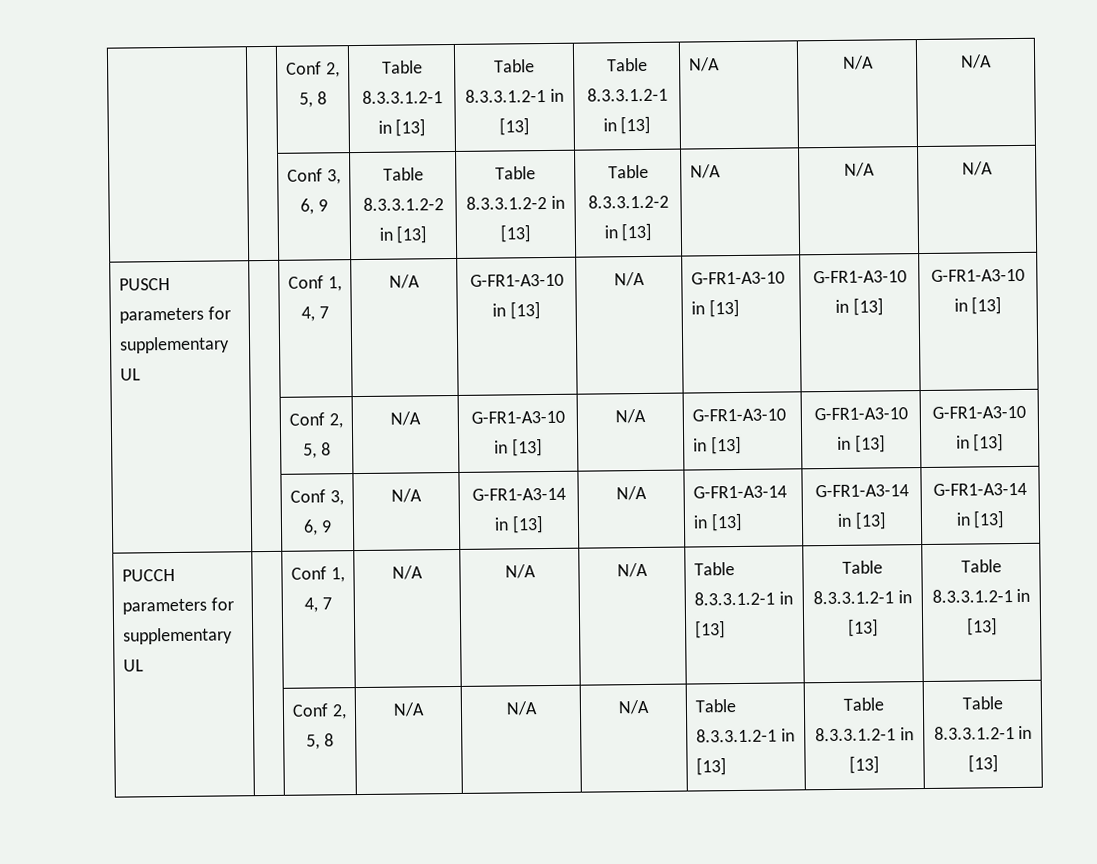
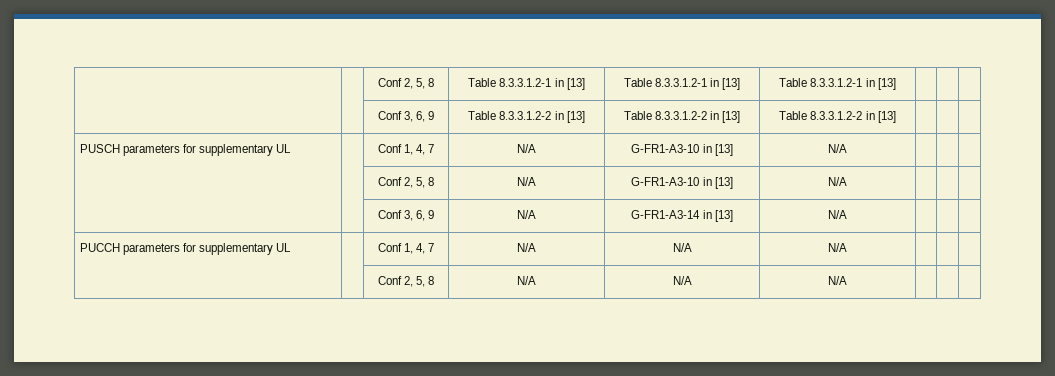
[688,57,720,72] [842,55,874,70] [961,54,992,69] N/A | N/A | N/A -> (896, 84) | |
[689,164,721,179] [843,162,875,177] [962,161,993,176] N/A | N/A | N/A -> (896, 117) | |
[690,271,785,285] [690,298,740,318] [812,270,907,284] [835,297,884,316] [931,268,1025,282] [953,296,1003,315] G-FR1-A3-10 in [13] | G-FR1-A3-10 in [13] | G-FR1-A3-10 in [13] -> (847, 148) | |
[691,408,786,422] [692,435,742,455] [813,407,908,421] [837,434,886,453] [932,405,1026,419] [955,433,1005,452] G-FR1-A3-10 in [13] | G-FR1-A3-10 in [13] | G-FR1-A3-10 in [13] -> (847, 181) | |
[692,485,787,499] [692,512,743,532] [814,484,909,498] [837,511,887,530] [933,482,1027,496] [955,510,1006,529] G-FR1-A3-14 in [13] | G-FR1-A3-14 in [13] | G-FR1-A3-14 in [13] -> (847, 214) | |
[693,562,735,576] [693,591,793,606] [694,620,726,639] [842,560,883,574] [813,590,912,605] [848,618,879,637] [960,559,1002,573] [931,588,1031,603] [965,617,998,636] Table 8.3.3.1.2-1 in [13] | Table 8.3.3.1.2-1 in [13] | Table 8.3.3.1.2-1 in [13] -> (847, 247) | |
[694,699,736,713] [695,728,795,743] [695,757,727,776] [843,697,884,711] [815,727,914,742] [849,755,880,774] [961,696,1003,710] [933,725,1033,740] [967,754,999,773] Table 8.3.3.1.2-1 in [13] | Table 8.3.3.1.2-1 in [13] | Table 8.3.3.1.2-1 in [13] -> (847, 280) | |

